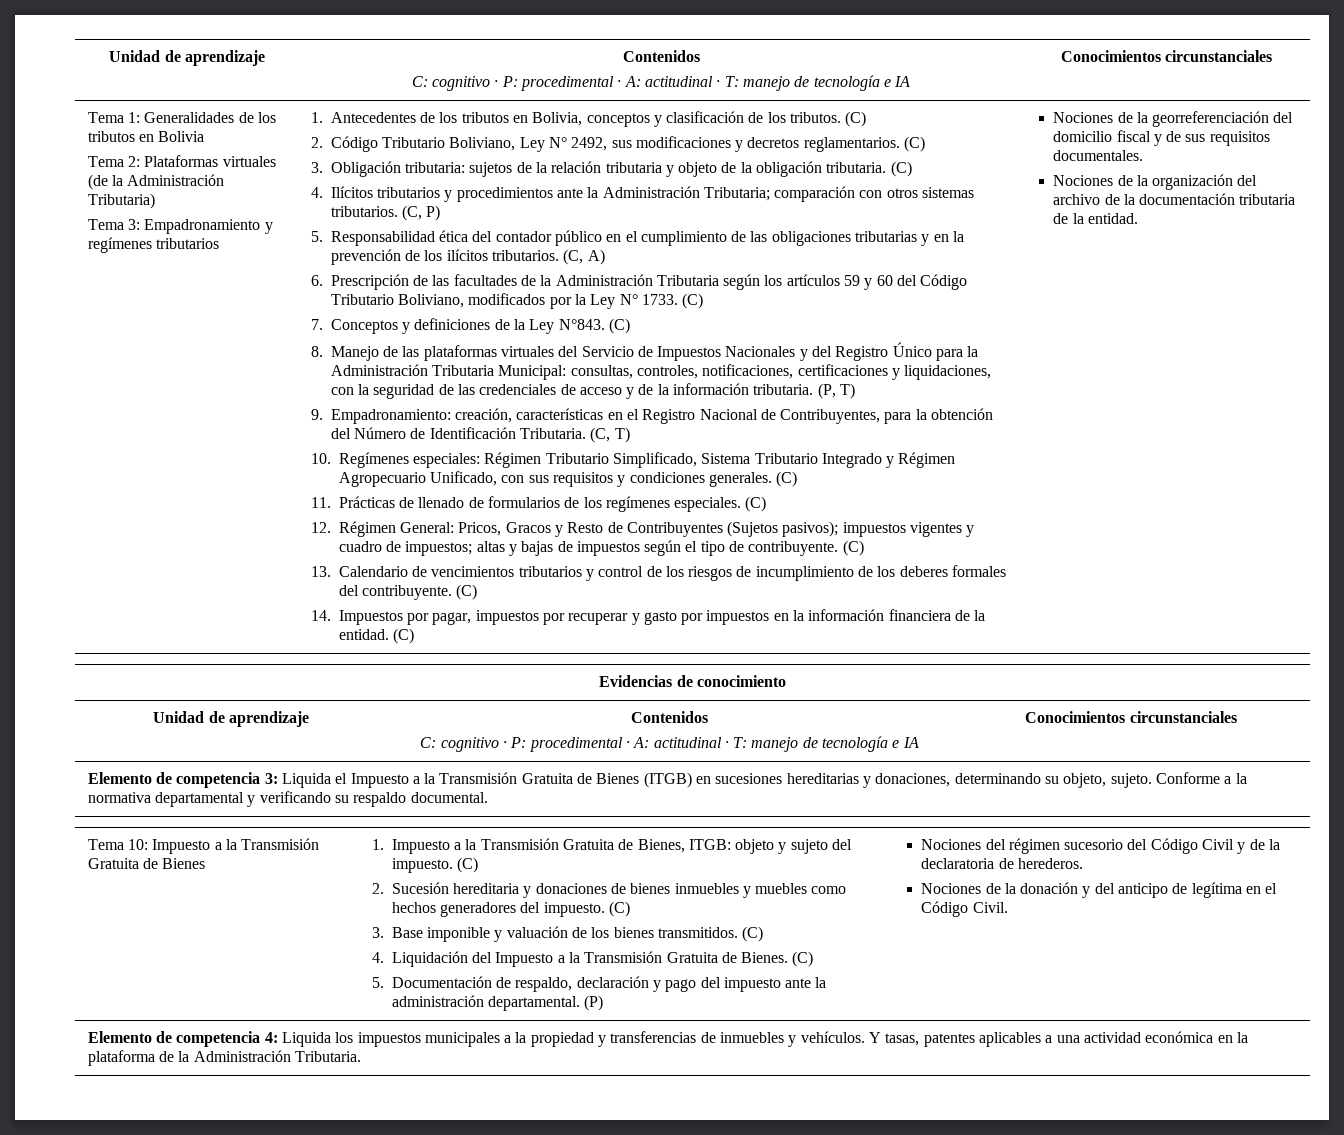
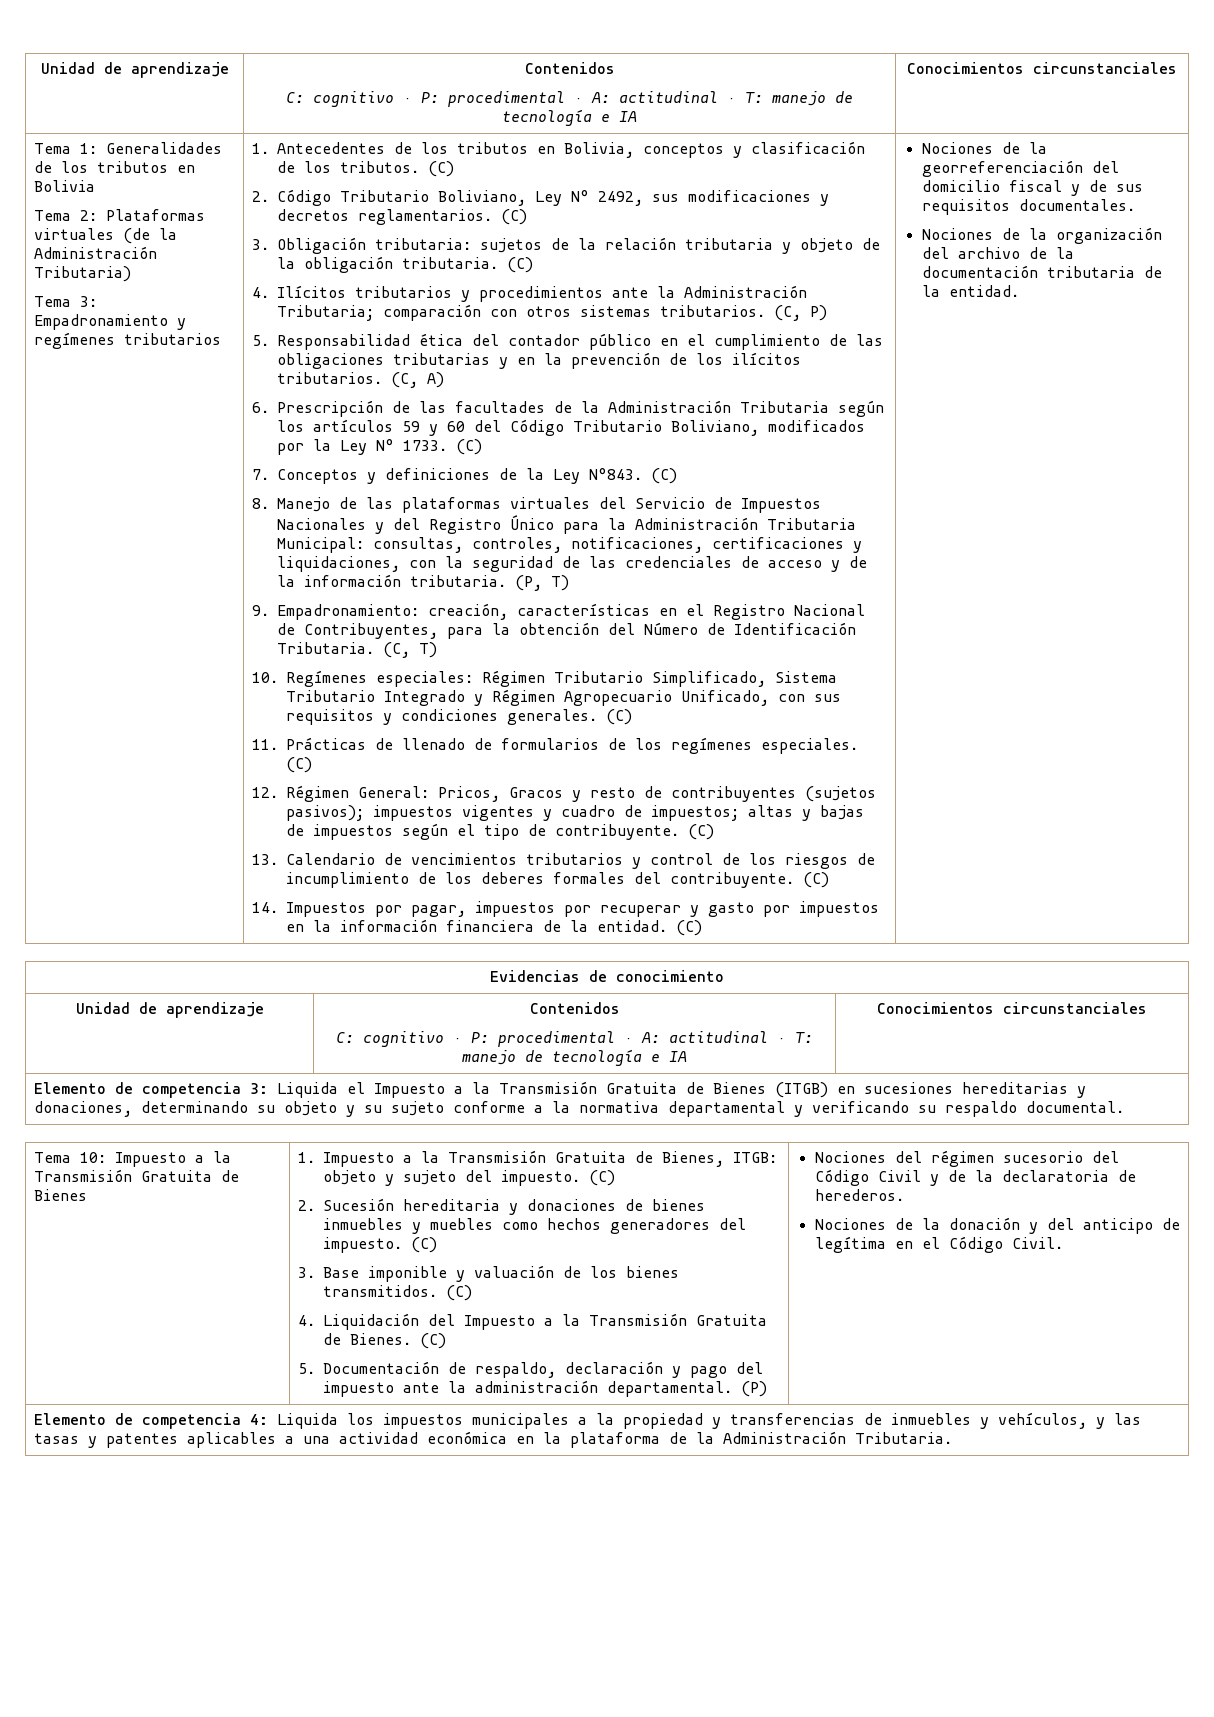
[567,521,779,537] Resto de Contribuyentes (Sujetos -> [590,786,877,802] resto de contribuyentes (sujetos
[1063,772,1220,788] objeto, sujeto. Conforme -> [284,1101,526,1117] objeto y su sujeto conforme
[800,1031,920,1046] vehículos. Y tasas, -> [998,1412,1142,1429] [34,1433,98,1448] vehículos, y las tasas y

